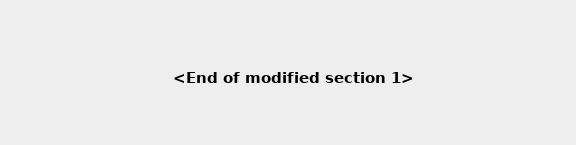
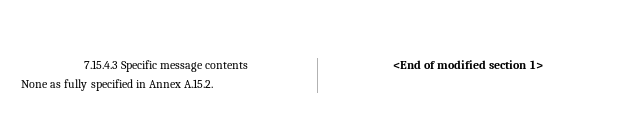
(172, 77) none -> [83,60,249,72] [21,79,214,91] 7.15.4.3 Specific message contents // None as fully specified in Annex A.15.2. //

